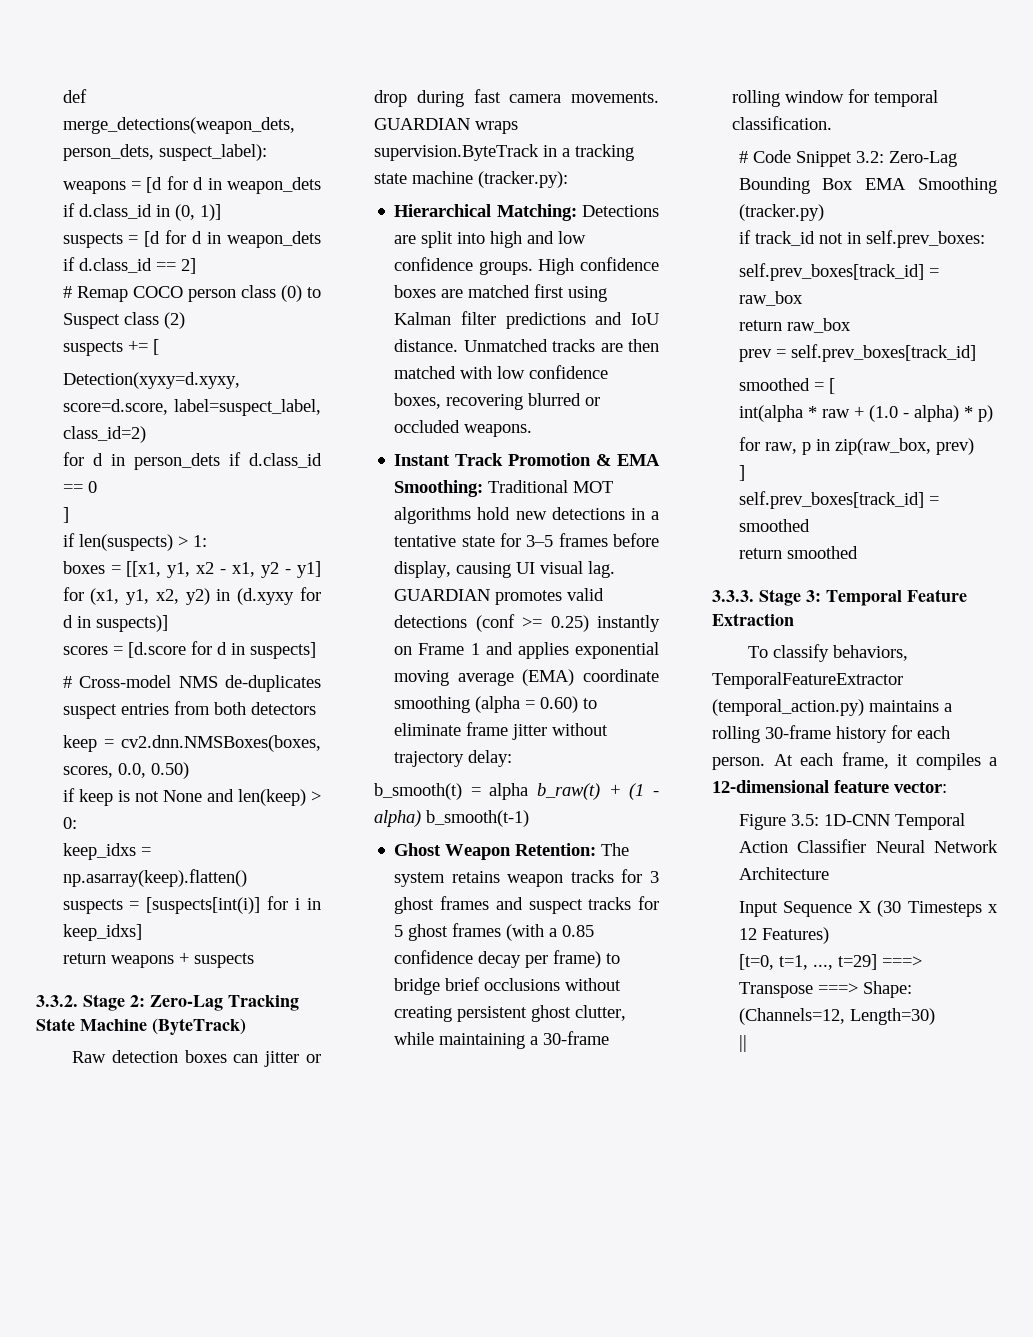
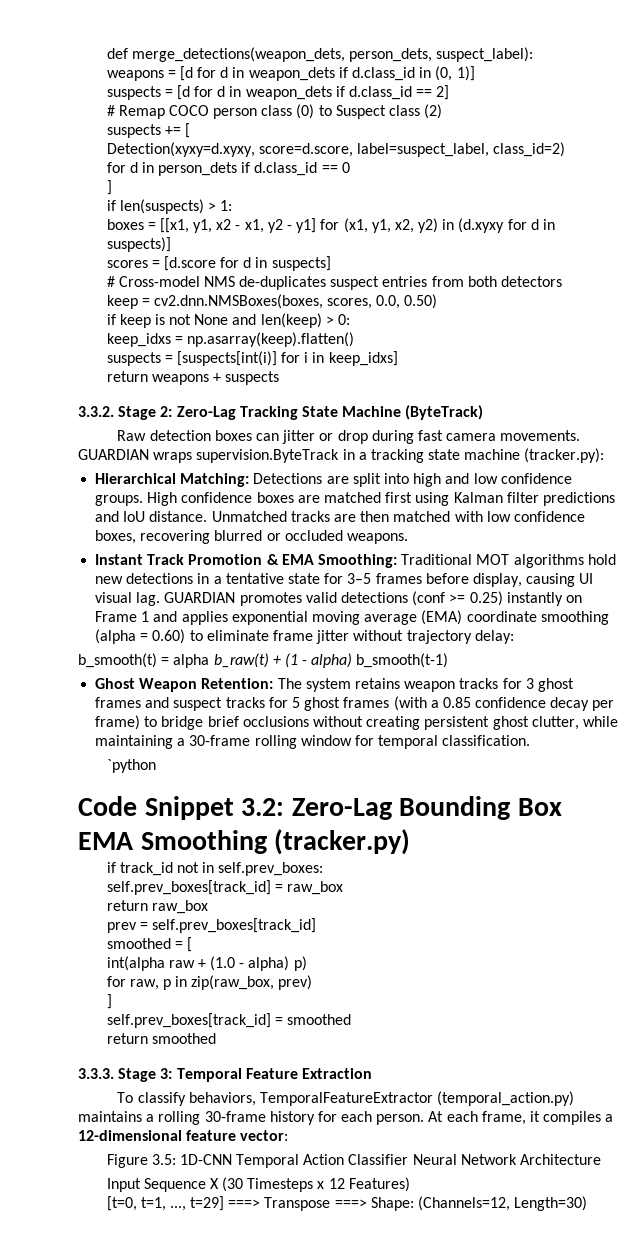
[738,151,748,163] # -> [106,759,156,773] `python //
[807,406,817,418] * -> (165, 963) none
[963,406,973,418] * -> (290, 963) none
[738,1035,747,1052] // || -> (588, 1203) none

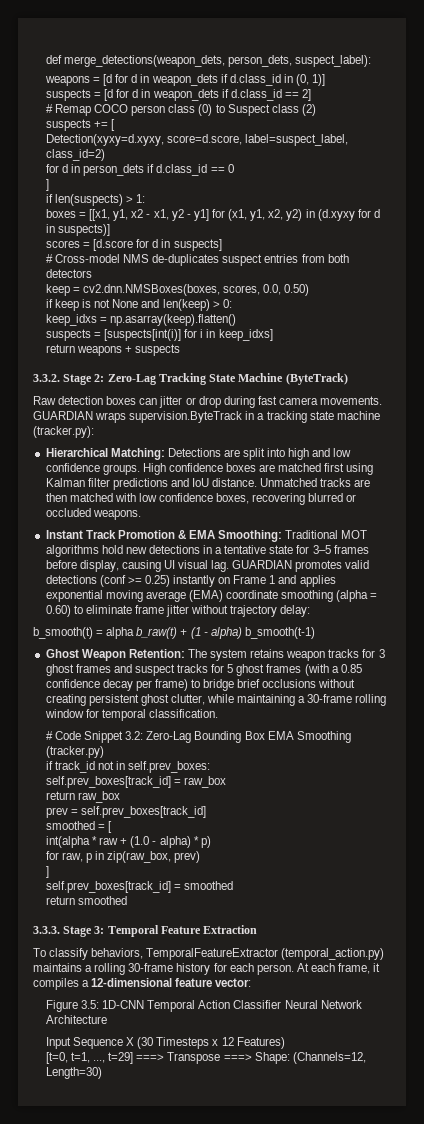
[106,759,156,773] `python // -> [45,731,53,740] #
(165, 963) none -> [92,836,98,845] *
(290, 963) none -> [193,836,199,845] *

